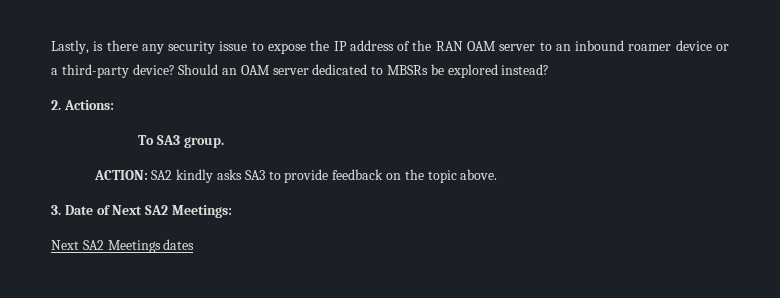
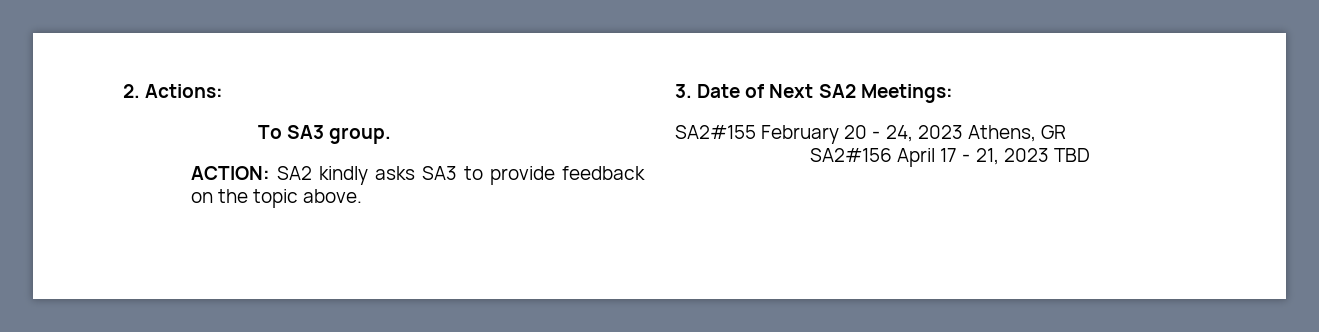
[51,40,730,54] [51,64,550,78] Lastly, is there any security issue to expose the IP address of the RAN OAM server to an inbound roamer device or a third-party device? Should an OAM server dedicated to MBSRs be explored instead? // -> (123, 91) none
[51,239,195,253] Next SA2 Meetings dates -> [675,125,1066,144] [810,148,1090,167] SA2#155 February 20 - 24, 2023 Athens, GR // SA2#156 April 17 - 21, 2023 TBD

